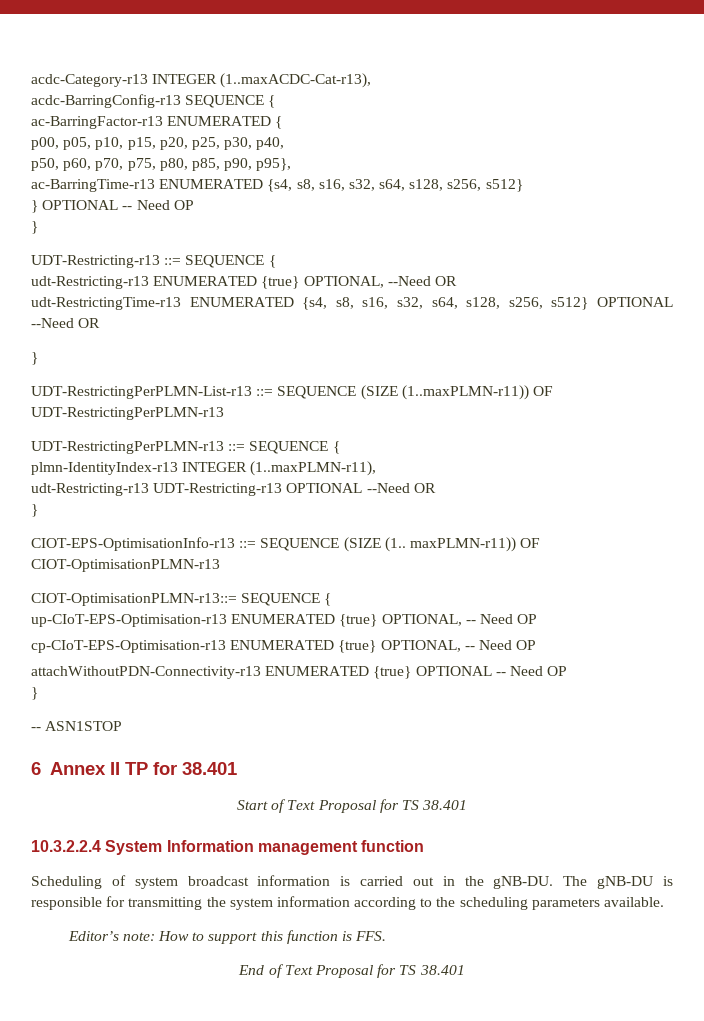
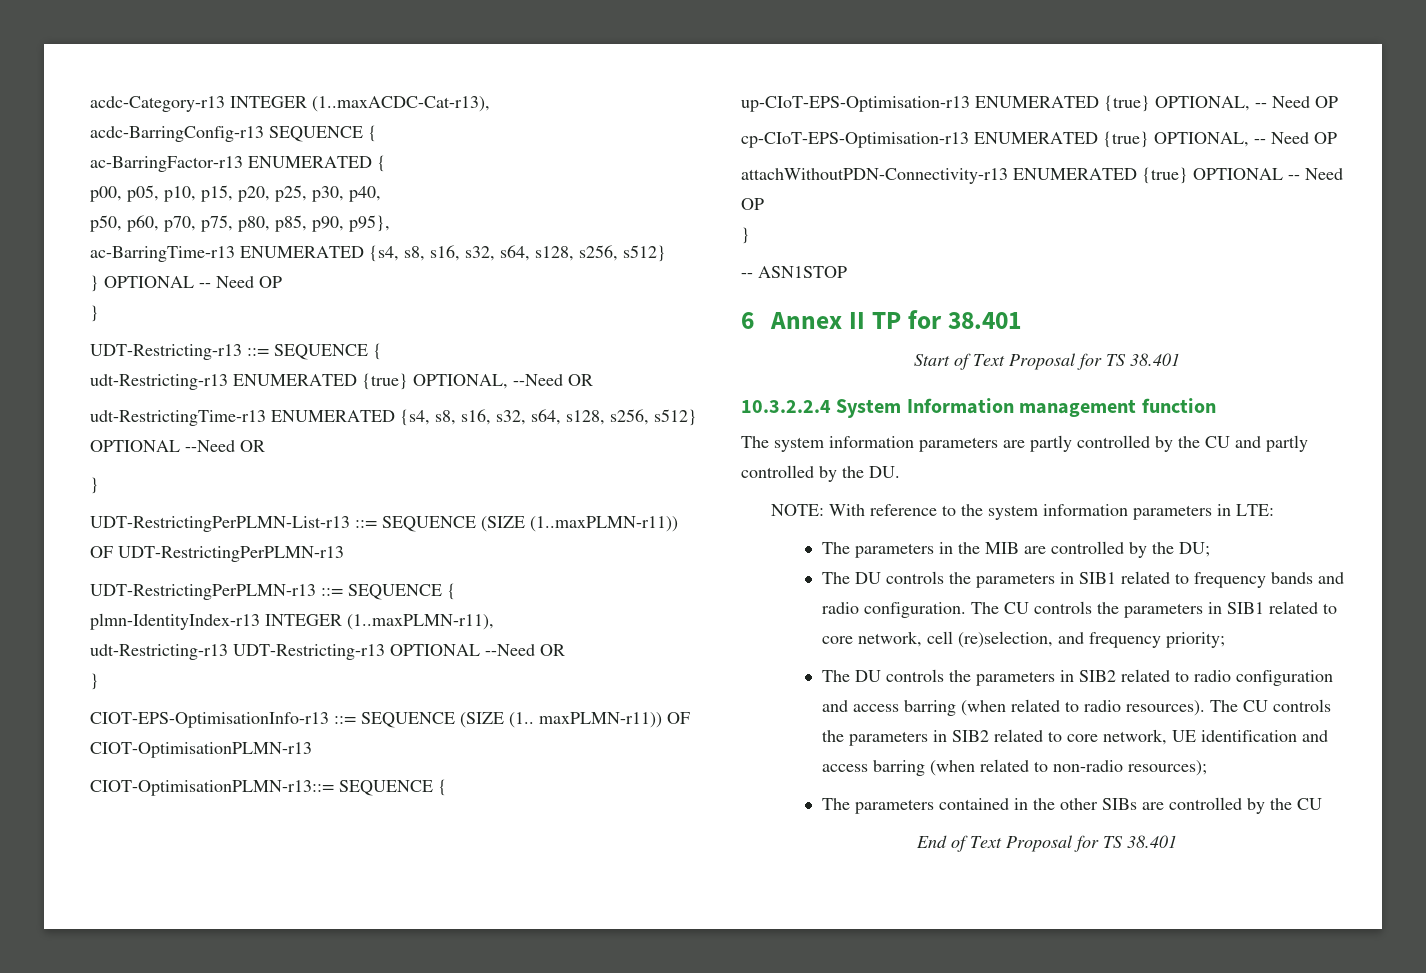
[31,875,673,889] [31,896,665,910] [67,930,387,944] Scheduling of system broadcast information is carried out in the gNB-DU. The gNB-DU is responsible for transmitting the system information according to the scheduling parameters available. // Editor’s note: How to support this function is FFS. -> [741,435,1308,452] [741,465,900,482] [771,504,1275,520] [821,541,1210,558] [821,571,1344,588] [821,601,1337,618] [821,631,1225,648] [821,669,1333,686] [821,699,1331,716] [821,729,1328,746] [821,759,1207,776] [821,797,1322,814] The system information parameters are partly controlled by the CU and partly controlled by the DU. // NOTE: With reference to the system information parameters in LTE: // The parameters in the MIB are controlled by the DU; // The DU controls the parameters in SIB1 related to frequency bands and radio configuration. The CU controls the parameters in SIB1 related to core network, cell (re)selection, and frequency priority; // The DU controls the parameters in SIB2 related to radio configuration and access barring (when related to radio resources). The CU controls the parameters in SIB2 related to core network, UE identification and access barring (when related to non-radio resources); // The parameters contained in the other SIBs are controlled by the CU

